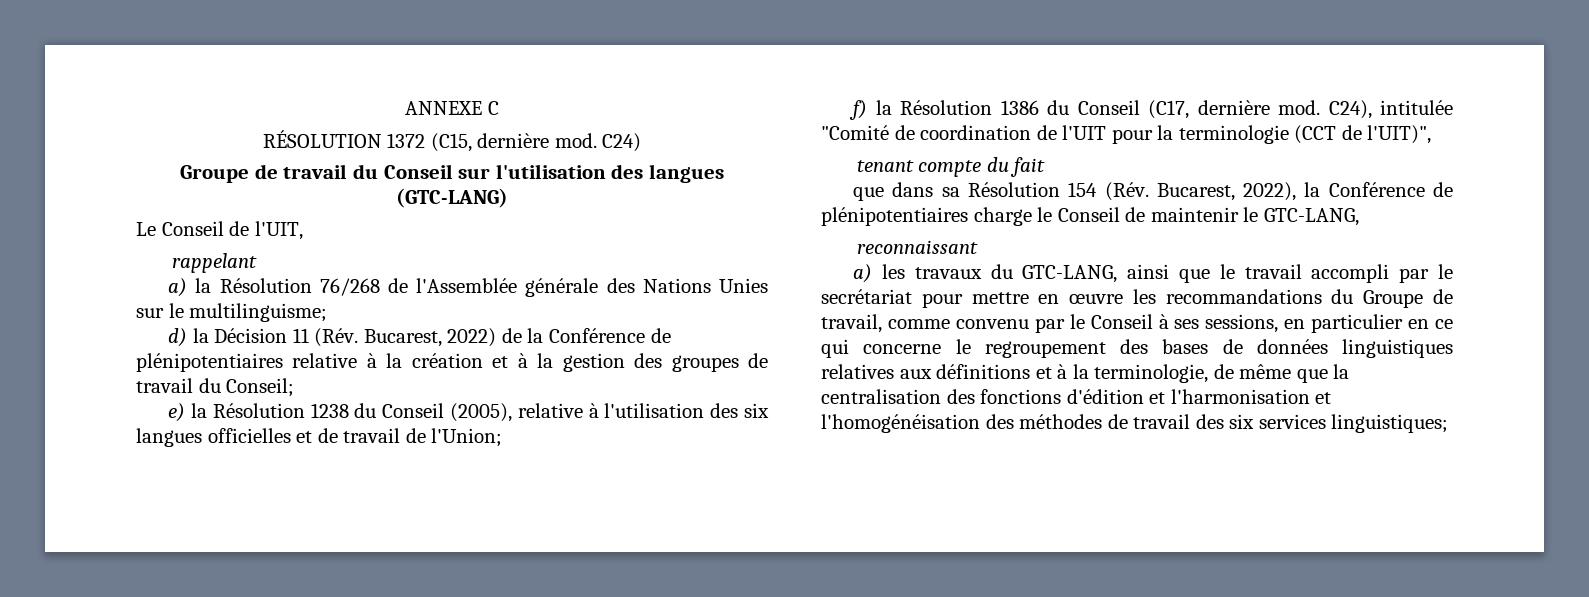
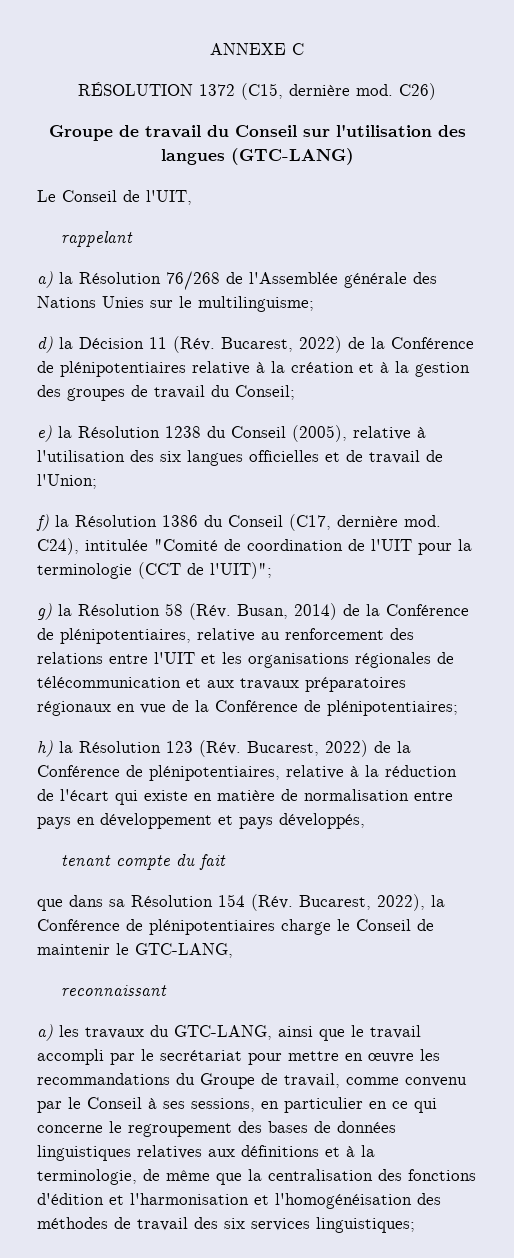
[602,133,642,152] C24) -> [399,83,436,100] C26)
[1367,125,1432,144] l'UIT)", -> [210,562,272,579] [37,603,469,620] [37,628,414,644] [37,652,454,668] [37,676,406,692] [37,700,458,716] [37,740,411,757] [37,765,457,781] [37,789,453,805] [37,813,365,829] l'UIT)"; // g) la Résolution 58 (Rév. Busan, 2014) de la Conférence de plénipotentiaires, relative au renforcement des relations entre l'UIT et les organisations régionales de télécommunication et aux travaux préparatoires régionaux en vue de la Conférence de plénipotentiaires; // h) la Résolution 123 (Rév. Bucarest, 2022) de la Conférence de plénipotentiaires, relative à la réduction de l'écart qui existe en matière de normalisation entre pays en développement et pays développés,

